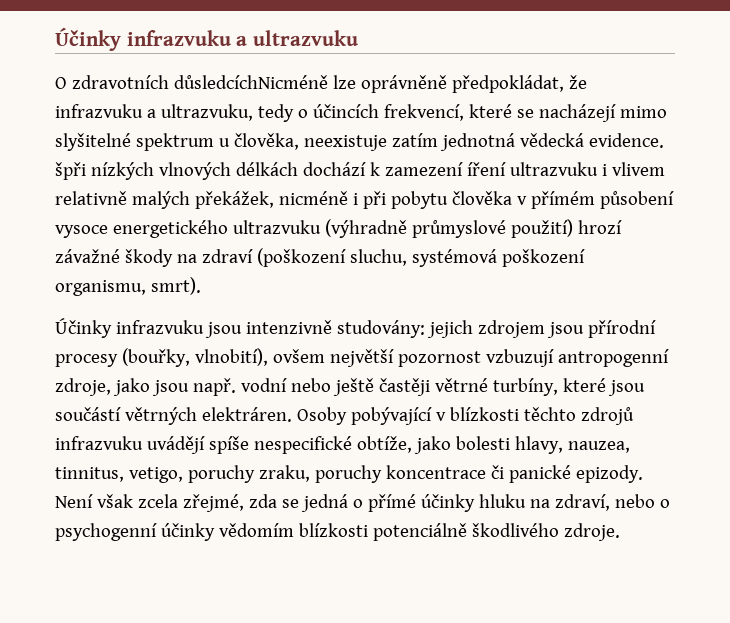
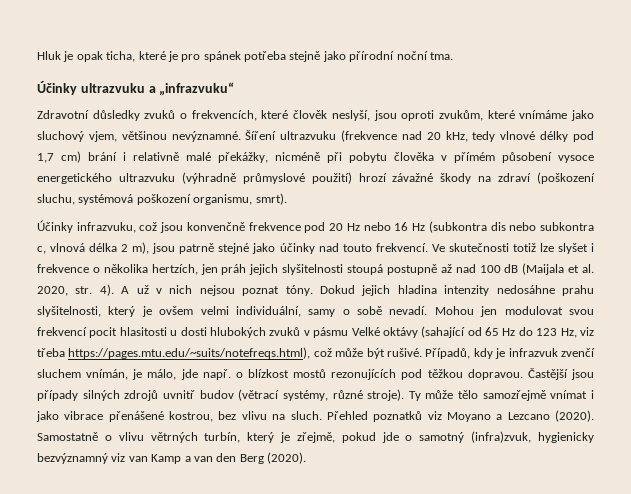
[55,27,358,51] [55,75,587,93] [55,104,667,122] [55,133,664,151] [55,162,665,180] [55,191,358,209] Účinky infrazvuku a ultrazvuku // O zdravotních důsledcíchNicméně lze oprávněně předpokládat, že infrazvuku a ultrazvuku, tedy o účincích frekvencí, které se nacházejí mimo slyšitelné spektrum u člověka, neexistuje zatím jednotná vědecká evidence. špři nízkých vlnových délkách dochází k zamezení íření ultrazvuku i vlivem relativně malých překážek, nicméně i -> [37,51,453,62] [37,81,235,96] [37,110,594,121] [37,130,594,142] [37,151,320,163] Hluk je opak ticha, které je pro spánek potřeba stejně jako přírodní noční tma. // Účinky ultrazvuku a „infrazvuku“ // Zdravotní důsledky zvuků o frekvencích, které člověk neslyší, jsou oproti zvukům, které vnímáme jako sluchový vjem, většinou nevýznamné. Šíření ultrazvuku (frekvence nad 20 kHz, tedy vlnové délky pod 1,7 cm) brání i relativně malé překážky, nicméně
[115,320,656,338] [55,348,669,367] [55,378,645,396] [55,407,634,425] [55,436,630,454] [55,465,643,483] [55,494,670,512] [55,523,620,541] infrazvuku jsou intenzivně studovány: jejich zdrojem jsou přírodní procesy (bouřky, vlnobití), ovšem největší pozornost vzbuzují antropogenní zdroje, jako jsou např. vodní nebo ještě častěji větrné turbíny, které jsou součástí větrných elektráren. Osoby pobývající v blízkosti těchto zdrojů infrazvuku uvádějí spíše nespecifické obtíže, jako bolesti hlavy, nauzea, tinnitus, vetigo, poruchy zraku, poruchy koncentrace či panické epizody. Není však zcela zřejmé, zda se jedná o přímé účinky hluku na zdraví, nebo o psychogenní účinky vědomím blízkosti potenciálně škodlivého zdroje. -> [76,221,595,233] [37,242,594,254] [37,263,594,275] [37,284,594,296] [37,306,594,317] [37,326,595,338] [37,347,595,359] [37,368,594,380] [37,389,595,401] [36,410,594,422] [37,431,595,443] [37,452,306,464] infrazvuku, což jsou konvenčně frekvence pod 20 Hz nebo 16 Hz (subkontra dis nebo subkontra c, vlnová délka 2 m), jsou patrně stejné jako účinky nad touto frekvencí. Ve skutečnosti totiž lze slyšet i frekvence o několika hertzích, jen práh jejich slyšitelnosti stoupá postupně až nad 100 dB (Maijala et al. 2020, str. 4). A už v nich nejsou poznat tóny. Dokud jejich hladina intenzity nedosáhne prahu slyšitelnosti, který je ovšem velmi individuální, samy o sobě nevadí. Mohou jen modulovat svou frekvencí pocit hlasitosti u dosti hlubokých zvuků v pásmu Velké oktávy (sahající od 65 Hz do 123 Hz, viz třeba https://pages.mtu.edu/~suits/notefreqs.html), což může být rušivé. Případů, kdy je infrazvuk zvenčí sluchem vnímán, je málo, jde např. o blízkost mostů rezonujících pod těžkou dopravou. Častější jsou případy silných zdrojů uvnitř budov (větrací systémy, různé stroje). Ty může tělo samozřejmě vnímat i jako vibrace přenášené kostrou, bez vlivu na sluch. Přehled poznatků viz Moyano a Lezcano (2020). Samostatně o vlivu větrných turbín, který je zřejmě, pokud jde o samotný (infra)zvuk, hygienicky bezvýznamný viz van Kamp a van den Berg (2020).

